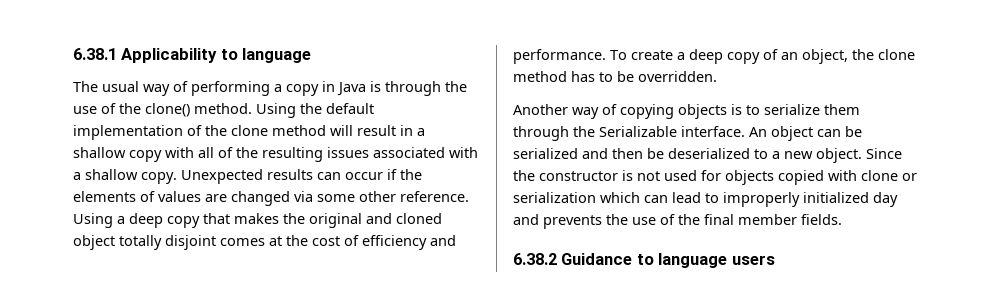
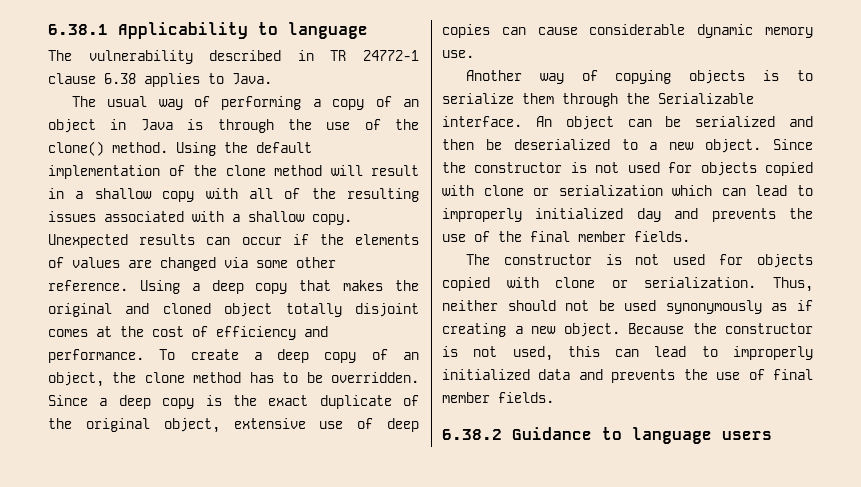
(312, 55) none -> [48,50,419,64] [48,73,272,87] // The vulnerability described in TR 24772-1 clause 6.38 applies to Java.
(319, 90) none -> [375,96,420,107] [48,119,96,133] of an object
(717, 76) none -> [48,395,419,409] [48,418,419,433] [442,24,813,38] [442,50,474,58] Since a deep copy is the exact duplicate of the original object, extensive use of deep copies can cause considerable dynamic memory use.
(842, 219) none -> [465,254,814,268] [442,277,813,292] [442,300,813,314] [442,323,813,337] [442,346,813,361] [442,369,813,383] [442,392,554,403] // The constructor is not used for objects copied with clone or serialization. Thus, neither should not be used synonymously as if creating a new object. Because the constructor is not used, this can lead to improperly initialized data and prevents the use of final member fields.

